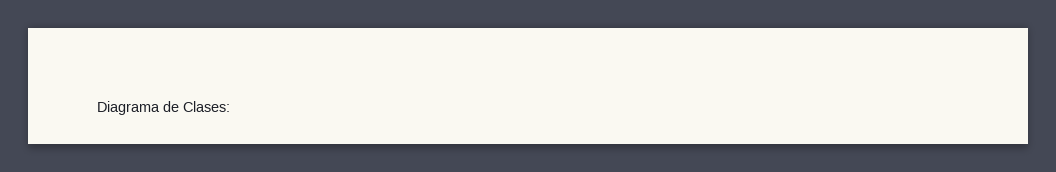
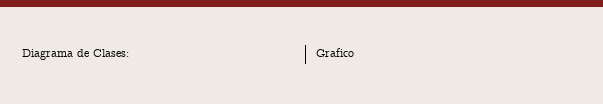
(230, 106) none -> [316,48,354,57] // Grafico

